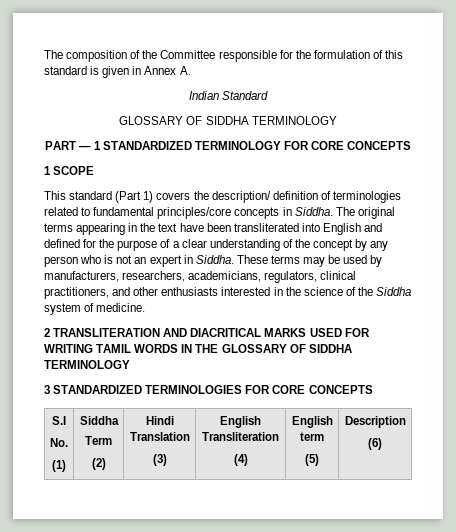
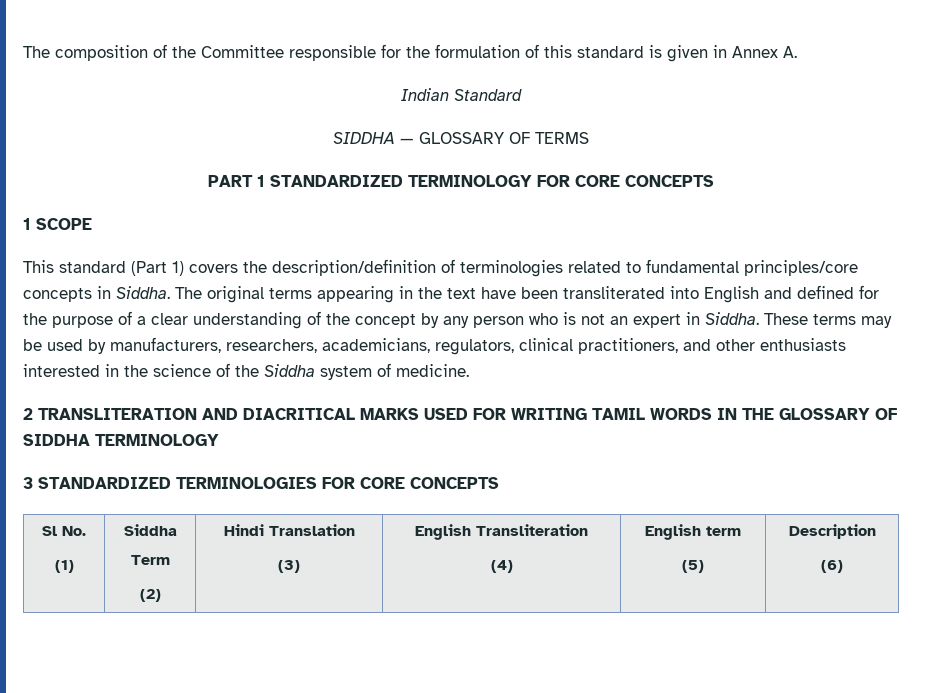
[119,116,337,125] GLOSSARY OF SIDDHA TERMINOLOGY -> [333,132,589,144] SIDDHA — GLOSSARY OF TERMS
[78,145,91,150] — -> (253, 181) none
[211,191,318,203] description/ definition -> [272,259,436,276] description/definition
[52,416,66,425] S.I // -> [42,526,57,536] Sl

